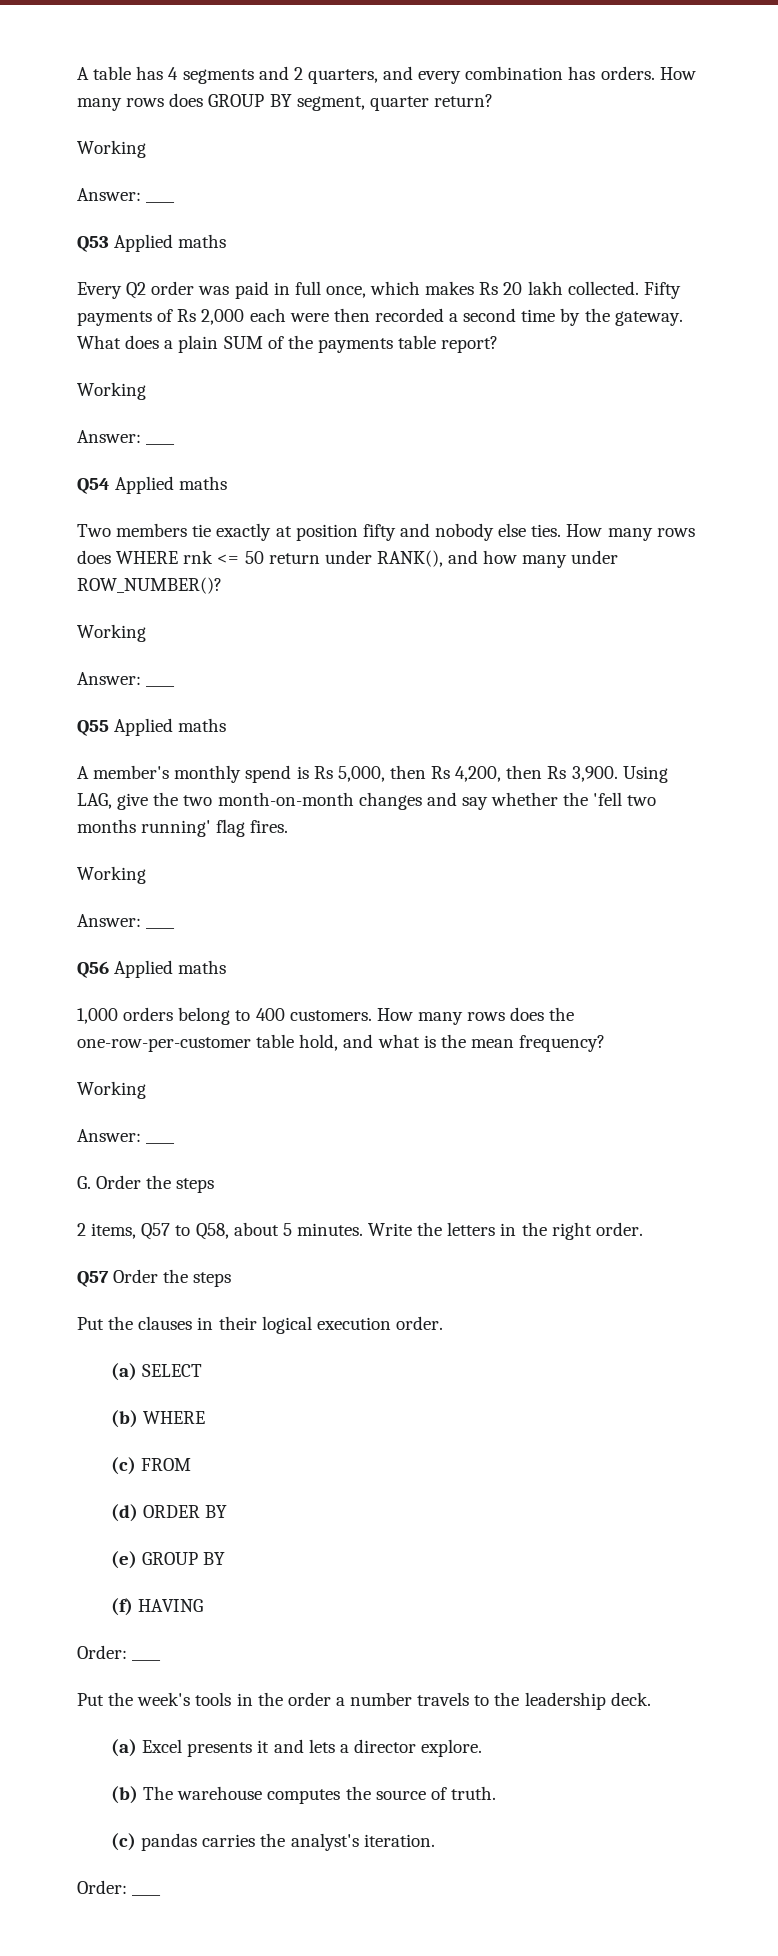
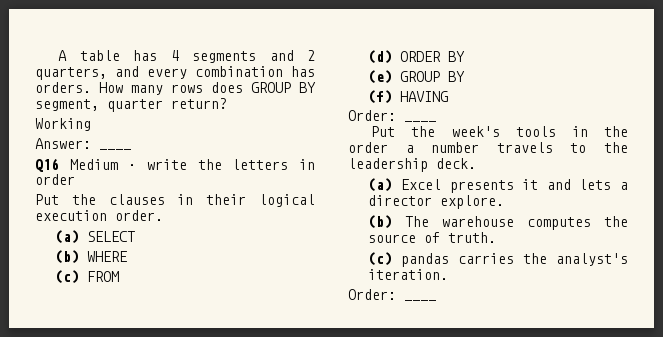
[77,234,227,252] [77,281,681,299] [77,308,683,326] [77,335,499,353] [77,382,146,400] [77,430,141,443] [146,443,176,445] [77,476,228,494] [77,523,695,541] [77,550,619,568] [77,577,222,594] [77,624,146,642] [77,672,141,685] [146,685,176,687] [77,718,227,736] [77,765,668,783] [77,792,657,810] [77,819,289,837] [77,866,146,884] [77,914,141,927] [146,927,176,929] [77,960,227,978] [77,1007,575,1025] [77,1034,606,1052] [77,1081,146,1099] [77,1129,141,1142] [146,1142,176,1144] [77,1175,215,1193] [77,1222,643,1240] [77,1269,232,1287] Q53 Applied maths // Every Q2 order was paid in full once, which makes Rs 20 lakh collected. Fifty payments of Rs 2,000 each were then recorded a second time by the gateway. What does a plain SUM of the payments table report? // Working // Answer: ____ // Q54 Applied maths // Two members tie exactly at position fifty and nobody else ties. How many rows does WHERE rnk <= 50 return under RANK(), and how many under ROW_NUMBER()? // Working // Answer: ____ // Q55 Applied maths // A member's monthly spend is Rs 5,000, then Rs 4,200, then Rs 3,900. Using LAG, give the two month-on-month changes and say whether the 'fell two months running' flag fires. // Working // Answer: ____ // Q56 Applied maths // 1,000 orders belong to 400 customers. How many rows does the one-row-per-customer table hold, and what is the mean frequency? // Working // Answer: ____ // G. Order the steps // 2 items, Q57 to Q58, about 5 minutes. Write the letters in the right order. // Q57 Order the steps -> [35,158,315,172] [35,174,75,185] Q16 Medium · write the letters in order

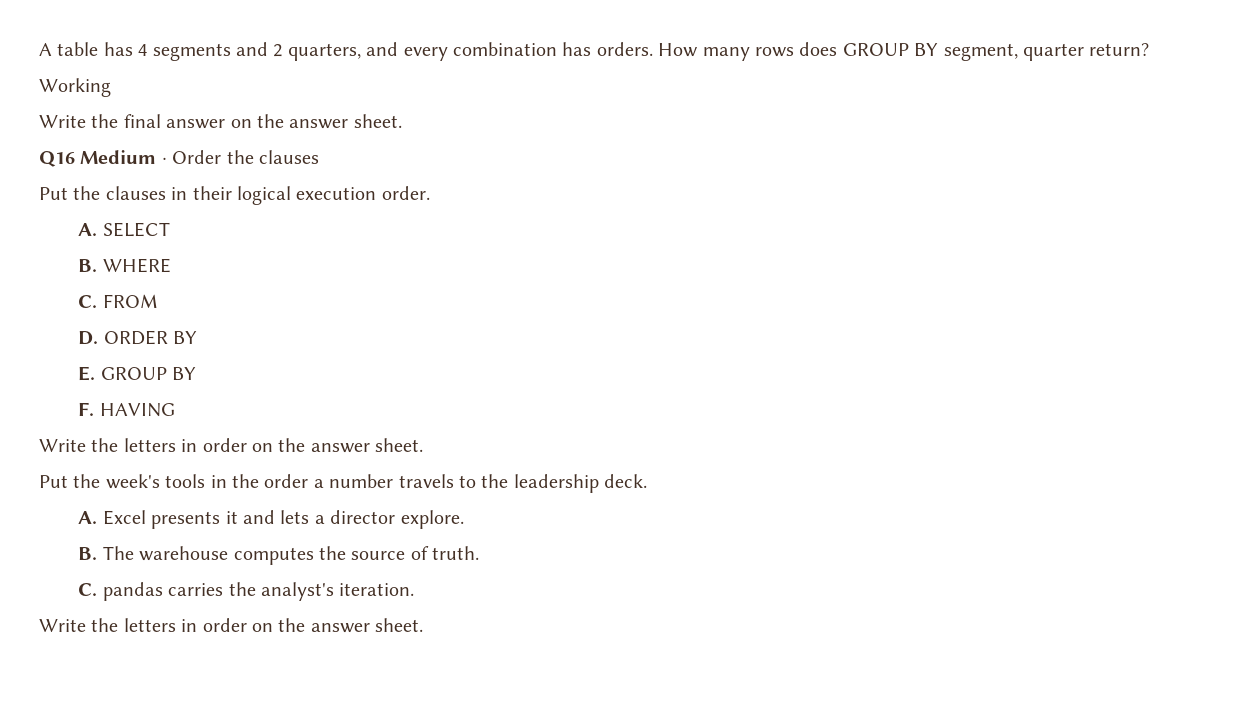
[35,138,91,149] [99,149,131,150] [35,158,315,172] [35,174,75,185] Answer: ____ // Q16 Medium · write the letters in order -> [39,114,402,129] [39,150,319,167] Write the final answer on the answer sheet. // Q16 Medium · Order the clauses
[55,230,80,244] (a) -> [78,223,98,236] A.
[55,250,80,264] (b) -> [78,259,98,272] B.
[55,270,80,284] (c) -> [78,295,98,308] C.
[368,50,393,64] (d) -> [78,331,99,345] D.
[368,70,393,84] (e) -> [78,366,96,381] E.
[368,90,393,104] (f) -> [78,402,95,416] F.
[348,110,396,121] [404,121,436,122] Order: ____ -> [39,438,424,453] Write the letters in order on the answer sheet.
[368,178,393,192] (a) -> [78,511,98,524] A.
[368,215,393,229] (b) -> [78,547,98,560] B.
[368,252,393,266] (c) -> [78,583,98,596] C.
[348,289,396,300] [404,300,436,301] Order: ____ -> [39,618,424,633] Write the letters in order on the answer sheet.

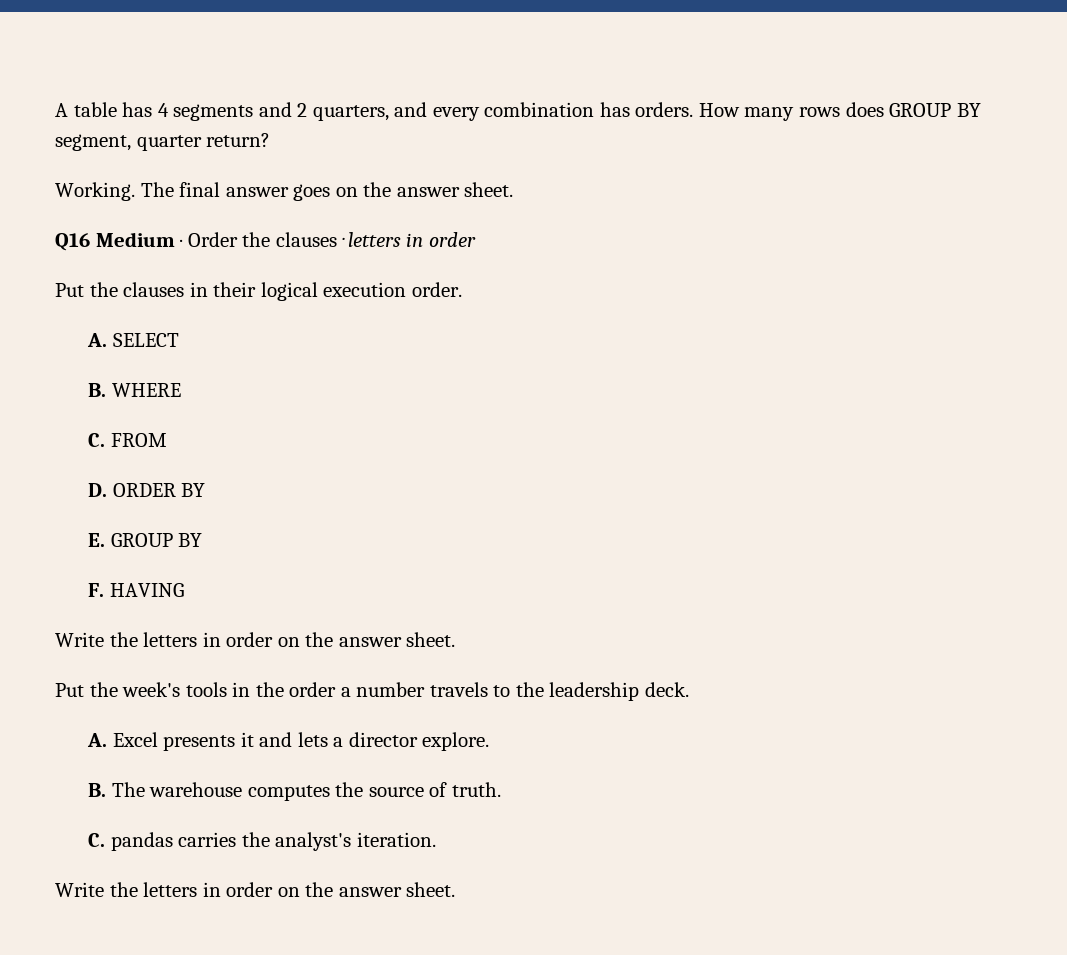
[39,78,111,97] [39,114,119,128] Working // Write the -> [55,182,174,201] Working. The
(226, 124) none -> [293,184,331,201] goes
(319, 157) none -> [342,232,476,247] · letters in order

